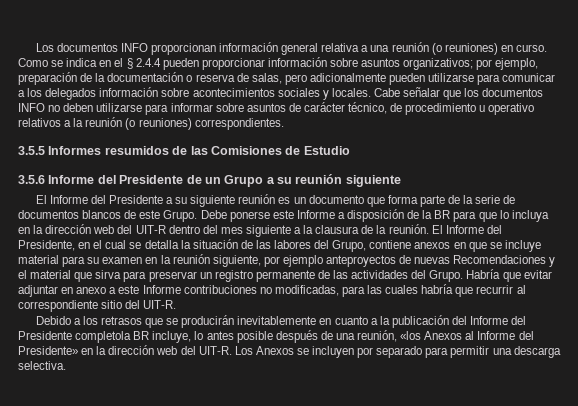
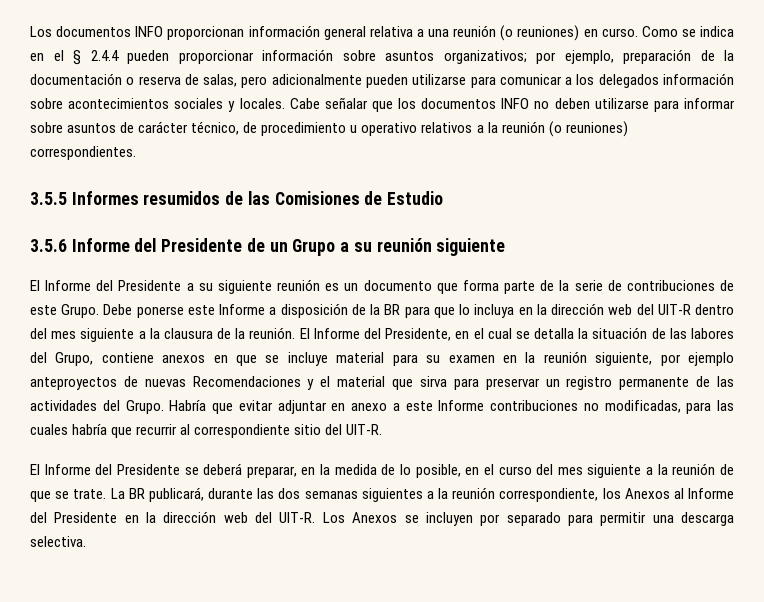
[18,210,122,219] documentos blancos -> [626,280,715,291] contribuciones
[35,315,527,328] [18,330,422,343] Debido a los retrasos que se producirán inevitablemente en cuanto a la publicación del Informe del Presidente completola BR incluye, lo antes posible después de una reunión, «los -> [30,463,734,478] [30,487,621,502] El Informe del Presidente se deberá preparar, en la medida de lo posible, en el curso del mes siguiente a la reunión de que se trate. La BR publicará, durante las dos semanas siguientes a la reunión correspondiente, los
[18,346,78,355] Presidente» -> [54,512,118,523] Presidente

